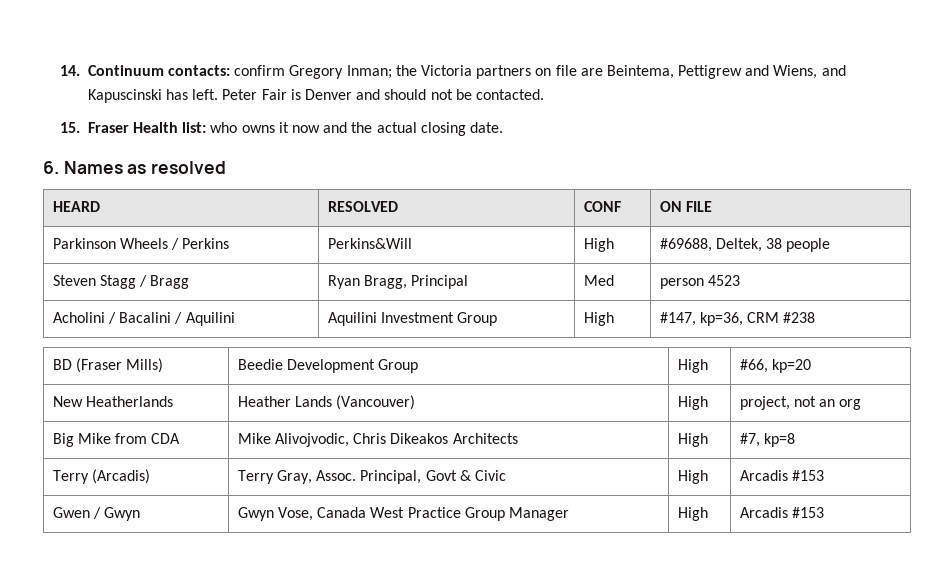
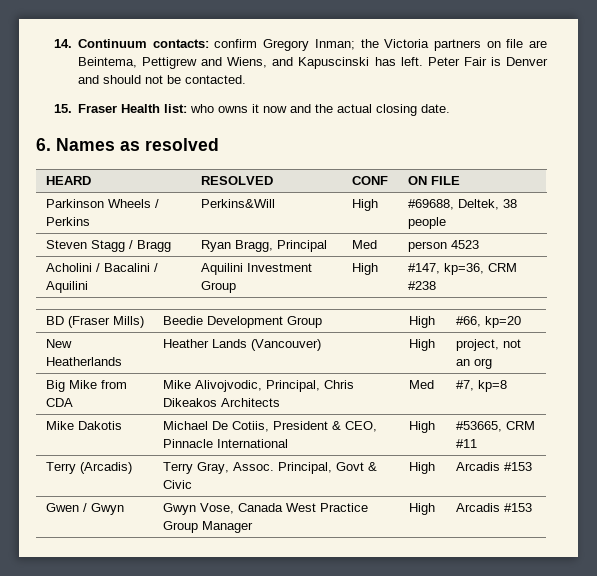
(350, 440) none -> [265,380,320,392] Principal,
[677,433,708,447] High -> [408,380,434,389] Med
(796, 440) none -> [45,421,122,430] [162,421,377,432] [162,439,288,448] [408,421,435,433] [455,421,535,432] [455,439,477,448] // Mike Dakotis | Michael De Cotiis, President & CEO, Pinnacle International | High | #53665, CRM #11

